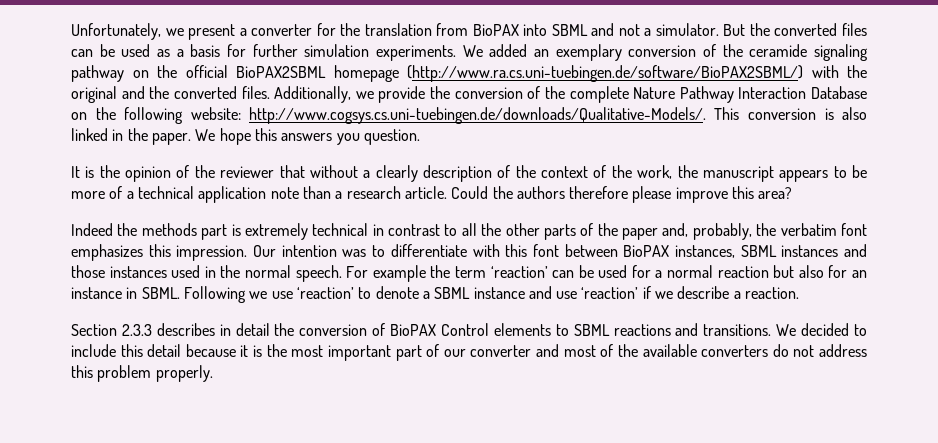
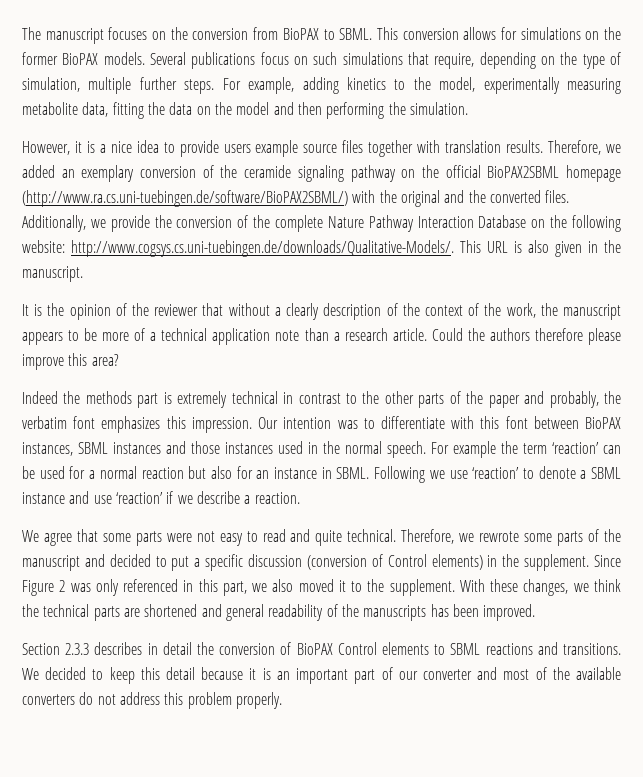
[71,23,867,40] [71,44,483,61] Unfortunately, we present a converter for the translation from BioPAX into SBML and not a simulator. But the converted files can be used as a basis for further simulation experiments. We -> [22,27,621,44] [22,52,622,69] [22,77,621,94] [22,102,468,119] [22,140,621,157] The manuscript focuses on the conversion from BioPAX to SBML. This conversion allows for simulations on the former BioPAX models. Several publications focus on such simulations that require, depending on the type of simulation, multiple further steps. For example, adding kinetics to the model, experimentally measuring metabolite data, fitting the data on the model and then performing the simulation. // However, it is a nice idea to provide users example source files together with translation results. Therefore, we
[747,108,816,120] conversion -> [487,241,508,253] URL
[71,128,420,145] linked in the paper. We hope this answers you question. -> [555,240,621,257] [22,266,83,282] given in the manuscript.
[461,223,477,236] all -> (358, 398) none
[662,223,689,237] and, -> [524,391,545,404] and
(800, 293) none -> [22,529,621,546] [22,554,622,571] [22,579,621,596] [22,604,536,621] // We agree that some parts were not easy to read and quite technical. Therefore, we rewrote some parts of the manuscript and decided to put a specific discussion (conversion of Control elements) in the supplement. Since Figure 2 was only referenced in this part, we also moved it to the supplement. With these changes, we think the technical parts are shortened and general readability of the manuscripts has been improved.
[71,344,116,357] include -> [109,667,135,684] keep
[266,344,324,357] the most -> [276,671,290,680] an

